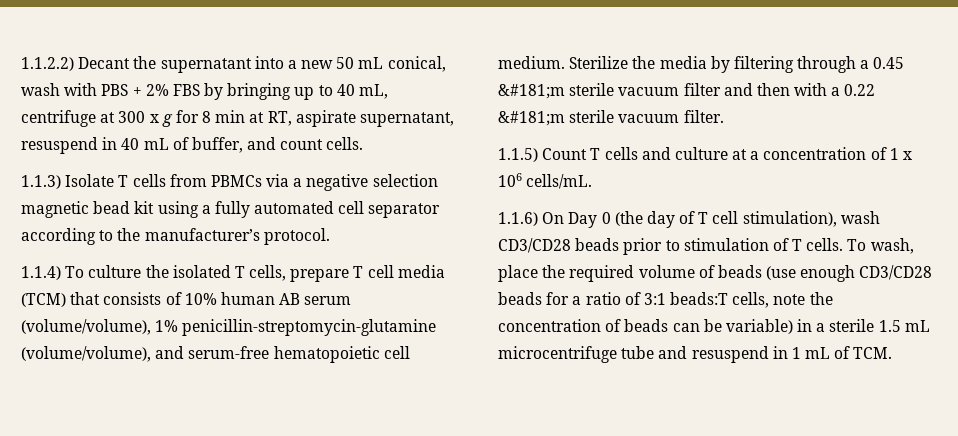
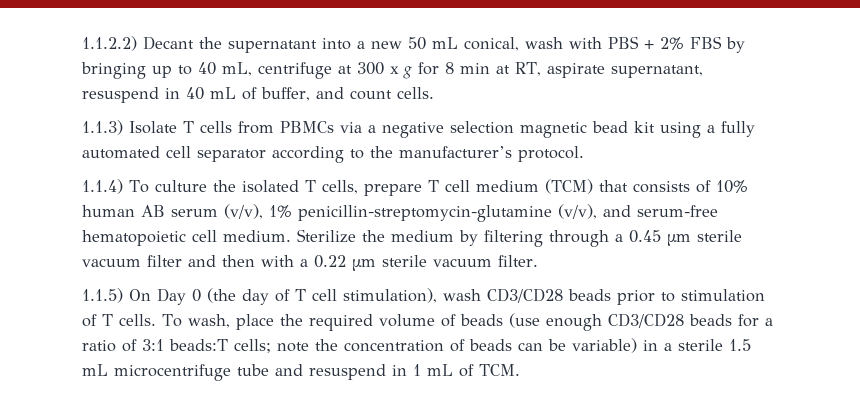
[397,265,445,278] media -> [475,180,539,192] medium
[21,319,151,335] (volume/volume), -> [224,204,263,219] (v/v),
[21,346,151,362] (volume/volume), -> [558,204,597,219] (v/v),
[659,56,707,69] media -> [391,230,454,242] medium
[498,84,565,99] &#181;m -> [667,234,691,246] µm
[498,111,565,126] &#181;m -> [352,259,376,271] µm
[542,147,913,160] [498,173,593,189] [498,212,538,226] Count T cells and culture at a concentration of 1 x 106 cells/mL. // 1.1.6) -> (123, 295) none
[732,292,770,308] cells, -> [234,339,271,353] cells;

